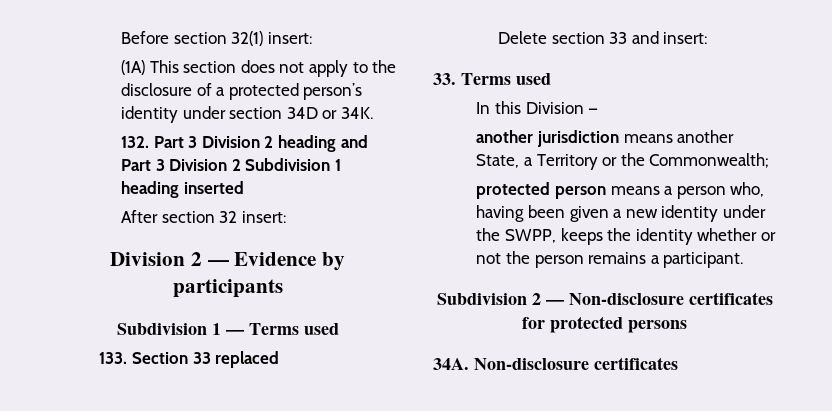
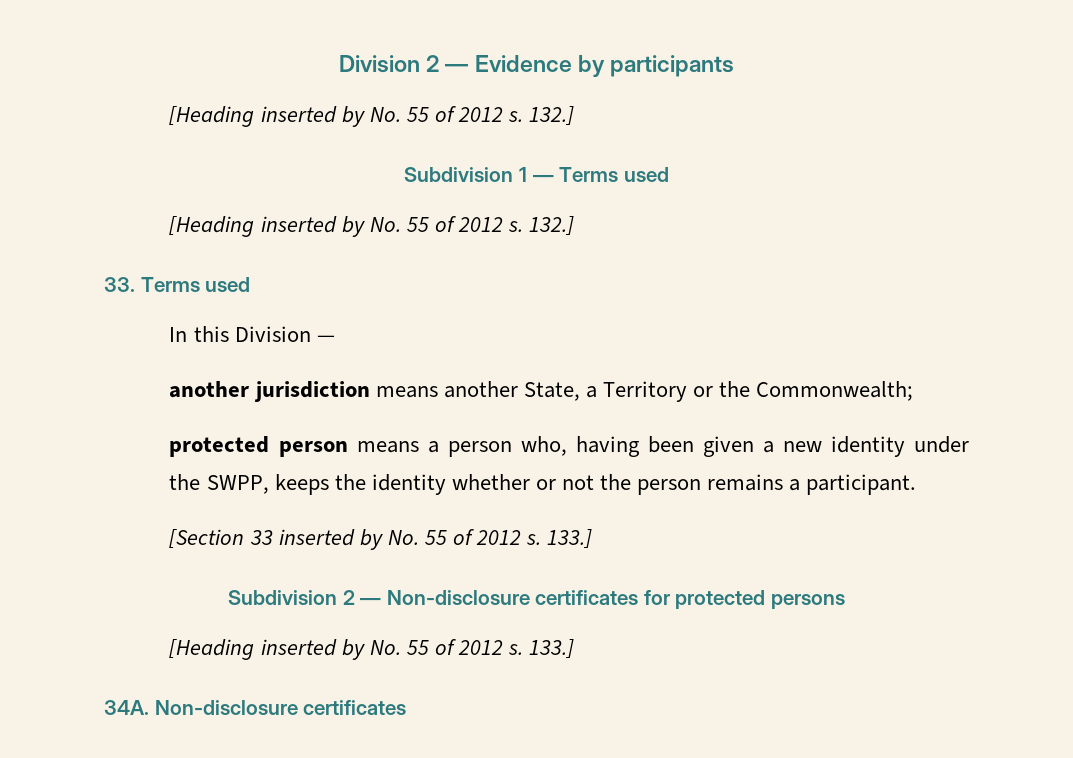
[121,31,312,46] [121,60,397,77] [121,83,363,100] [121,106,374,123] [121,135,368,152] [121,158,342,171] [121,181,244,198] [121,210,286,223] Before section 32(1) insert: // (1A) This section does not apply to the disclosure of a protected person’s identity under section 34D or 34K. // 132. Part 3 Division 2 heading and Part 3 Division 2 Subdivision 1 heading inserted // After section 32 insert: // -> (338, 64) none
(283, 288) none -> [169,106,575,127] // [Heading inserted by No. 55 of 2012 s. 132.]
[99,351,280,368] [498,31,708,44] 133. Section 33 replaced // Delete section 33 and insert: -> [169,216,575,237] [Heading inserted by No. 55 of 2012 s. 132.]
(744, 260) none -> [169,529,593,550] // [Section 33 inserted by No. 55 of 2012 s. 133.]
(687, 326) none -> [169,639,575,660] // [Heading inserted by No. 55 of 2012 s. 133.]

